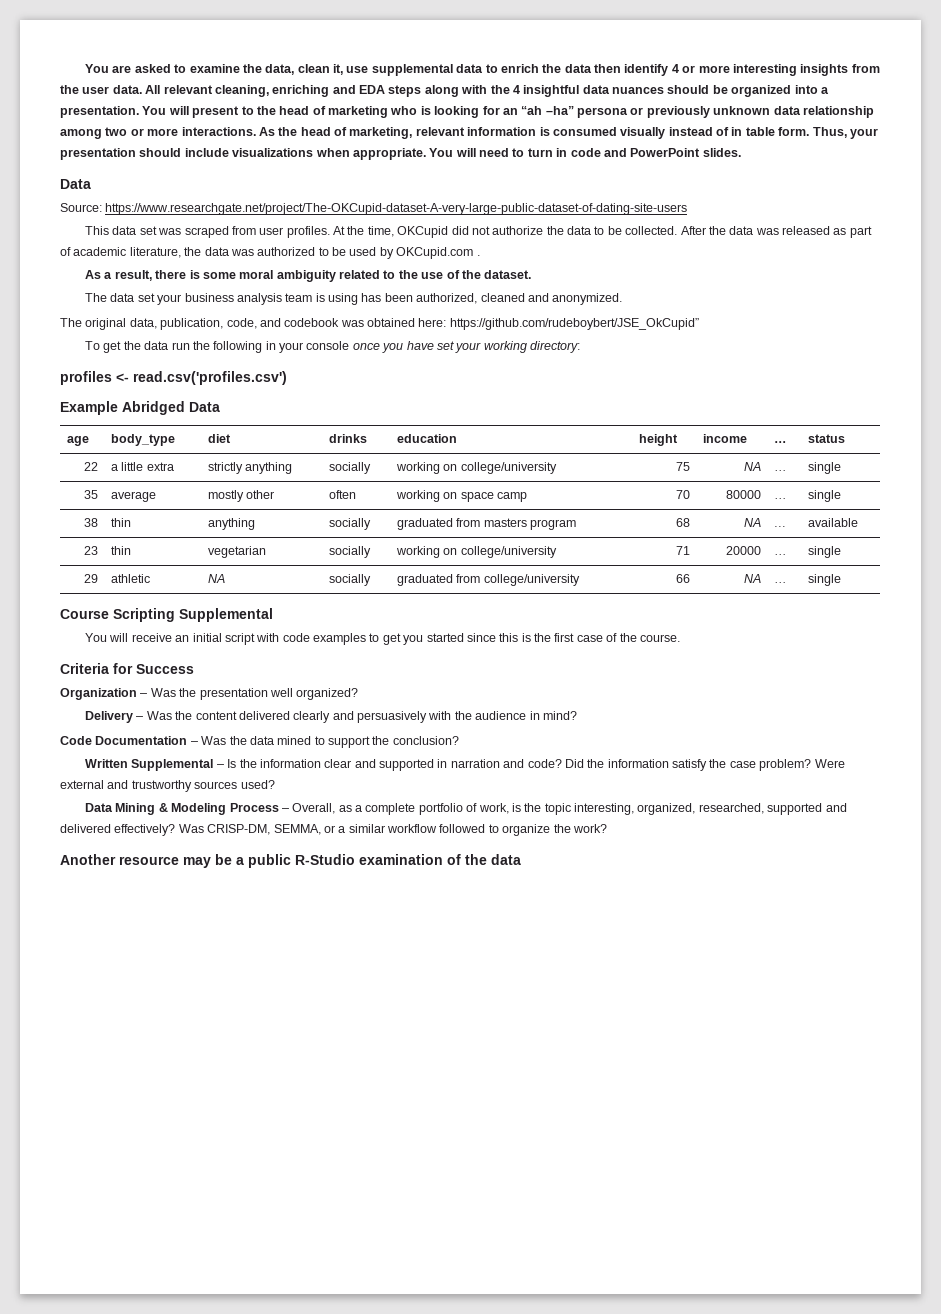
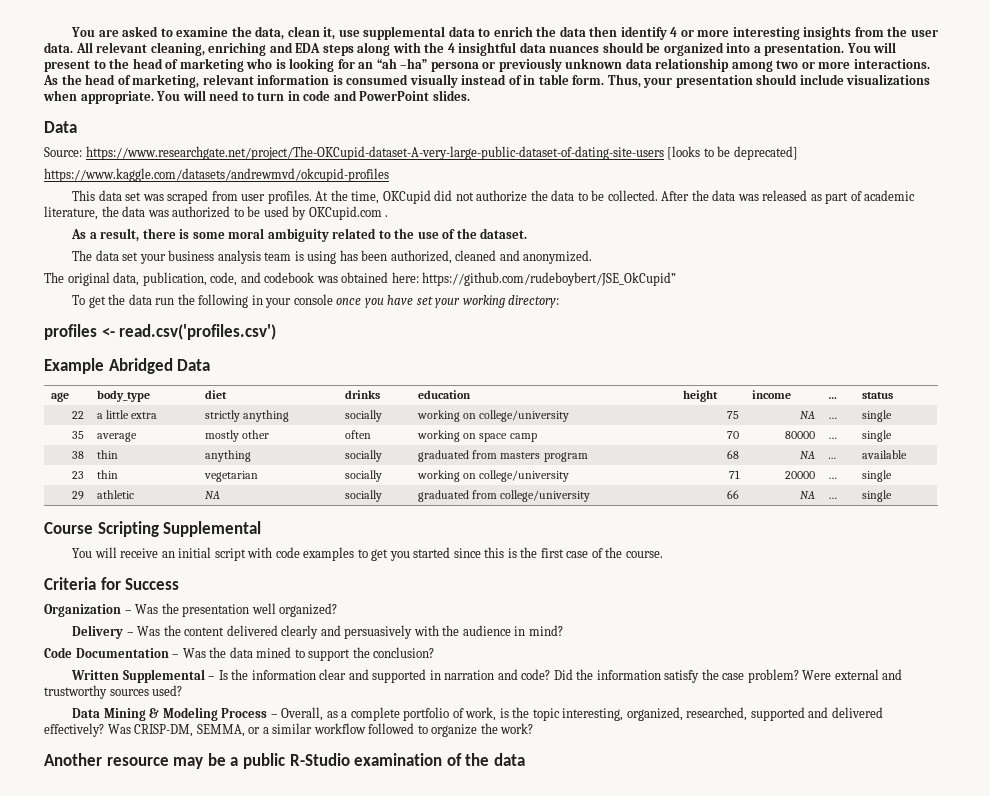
(688, 209) none -> [667,146,798,160] [44,168,389,182] [looks to be deprecated] // https://www.kaggle.com/datasets/andrewmvd/okcupid-profiles

